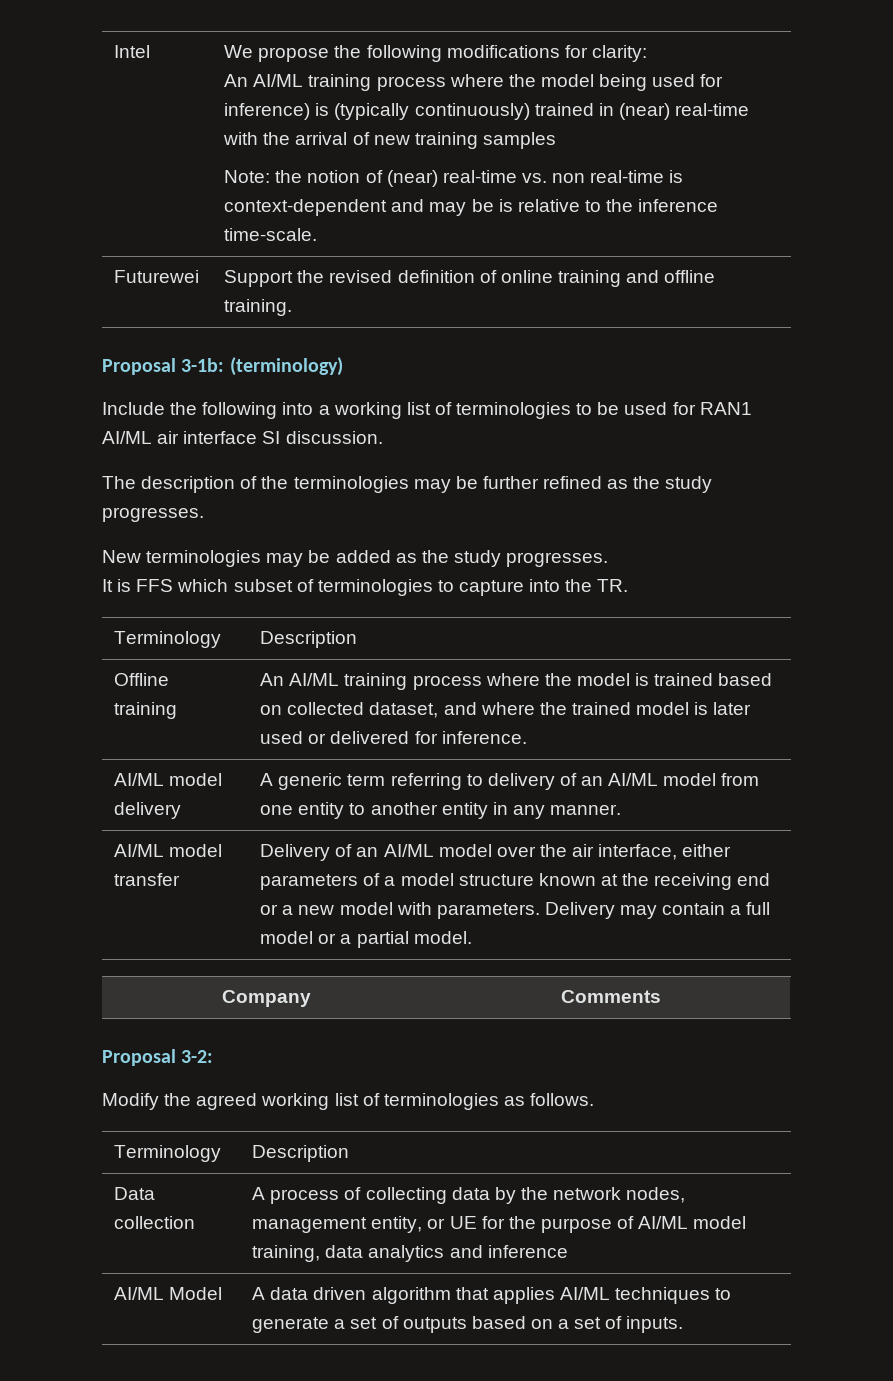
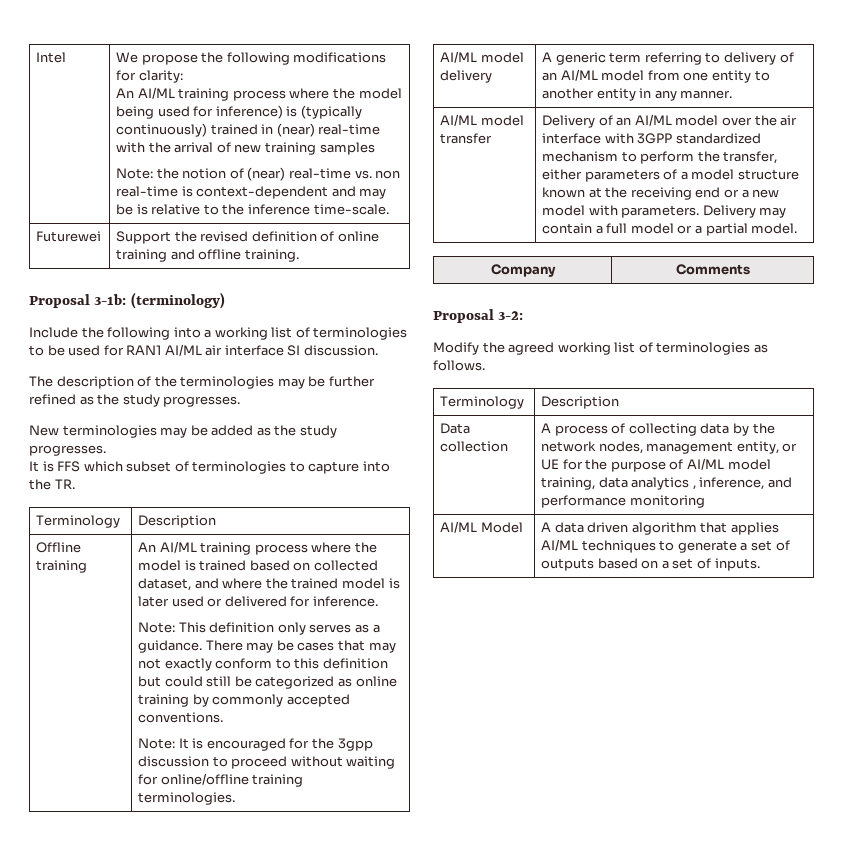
(527, 737) none -> [138,622,380,635] [138,640,396,653] [138,658,388,671] [138,676,397,689] [138,694,350,707] [138,712,224,723] [138,738,373,751] [138,756,396,769] [138,773,304,787] [138,792,236,805] // Note: This definition only serves as a guidance. There may be cases that may not exactly conform to this definition but could still be categorized as online training by commonly accepted conventions. // Note: It is encouraged for the 3gpp discussion to proceed without waiting for online/offline training terminologies.
[598,844,678,860] interface, -> [542,133,761,144] [542,151,778,164] interface with 3GPP standardized mechanism to perform the transfer,
[449,1245,568,1258] and inference -> [692,477,792,490] [541,495,705,508] , inference, and performance monitoring

